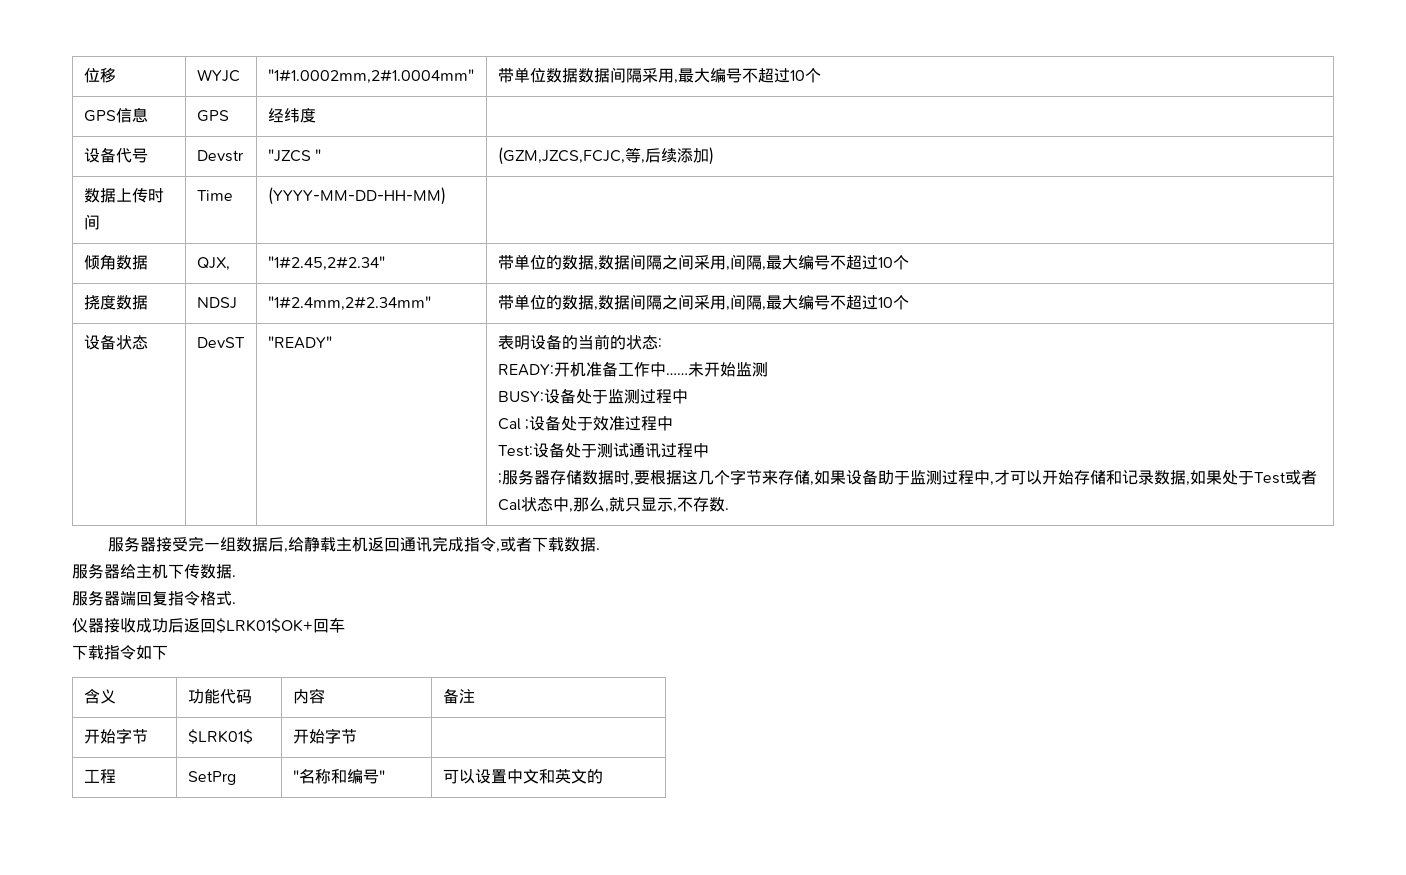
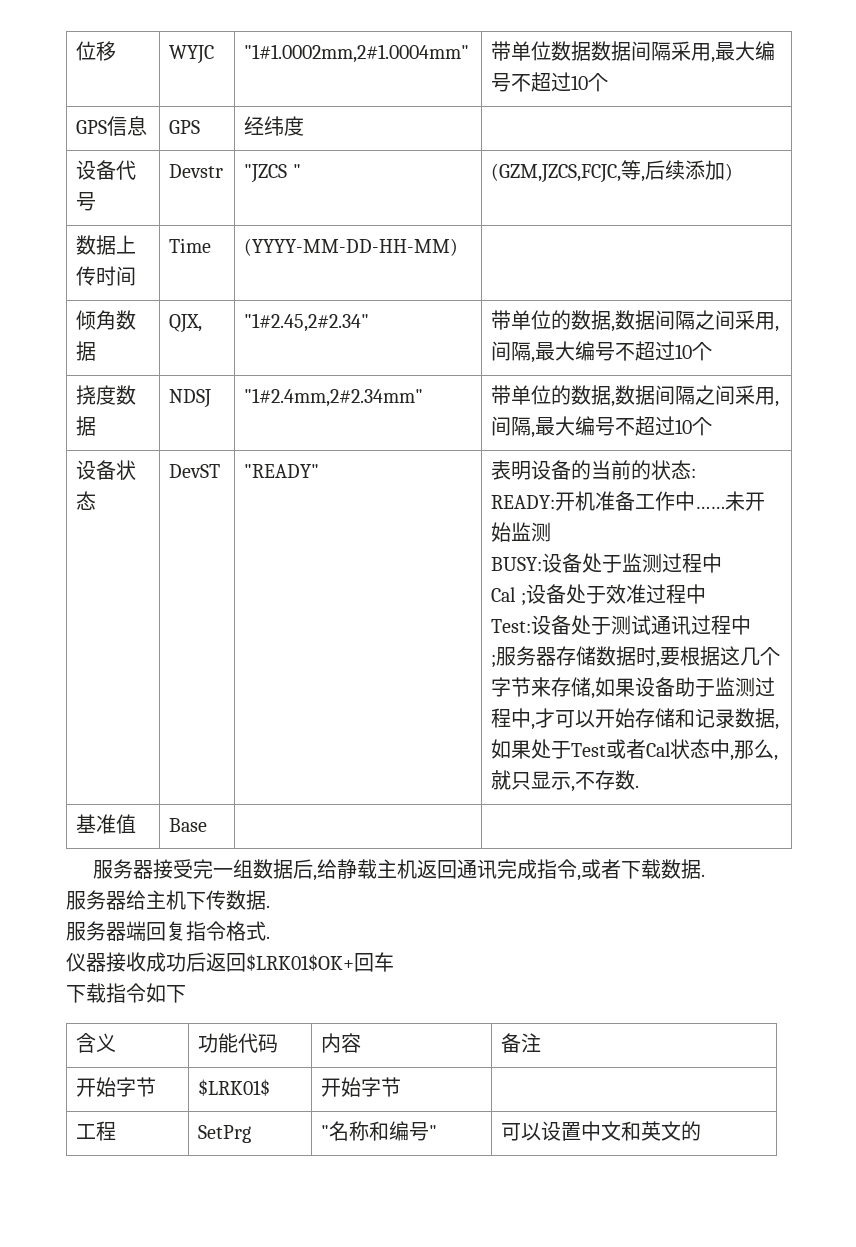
(729, 509) none -> [76,814,137,834] [169,818,208,832] // 基准值 | Base | |

